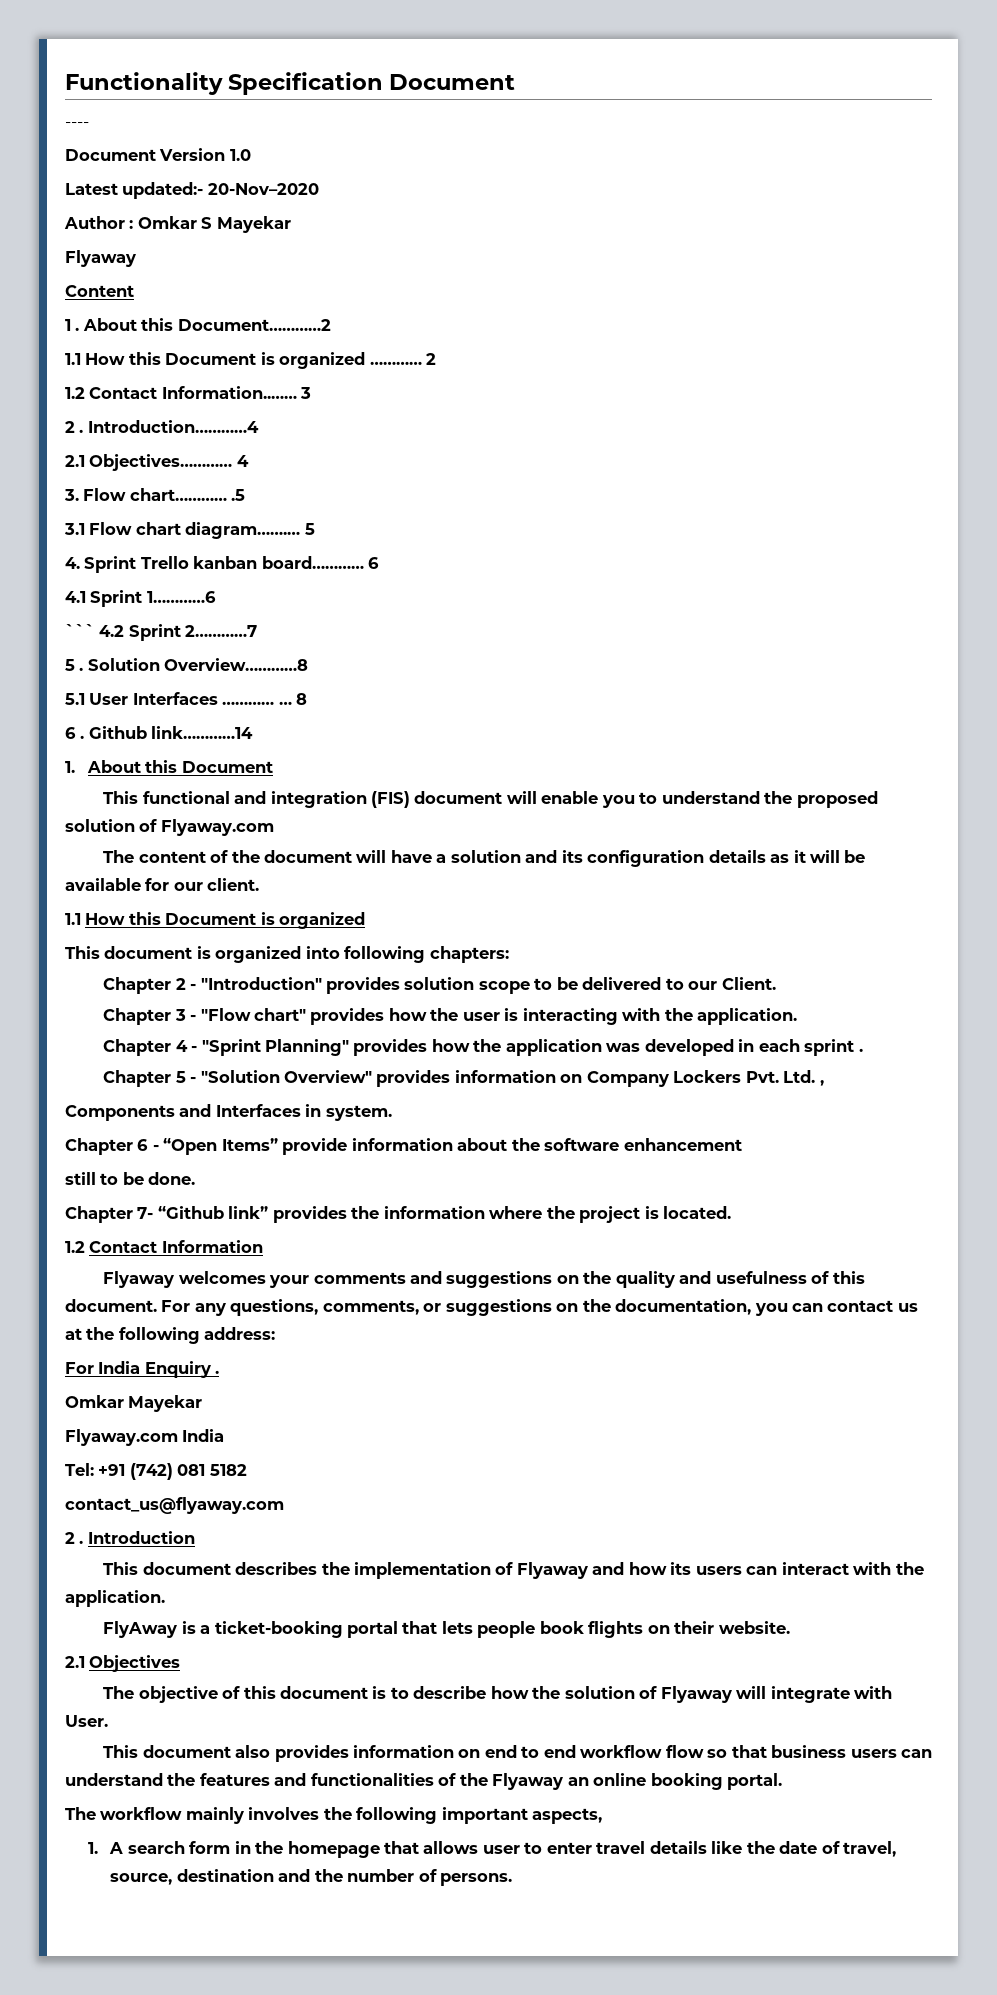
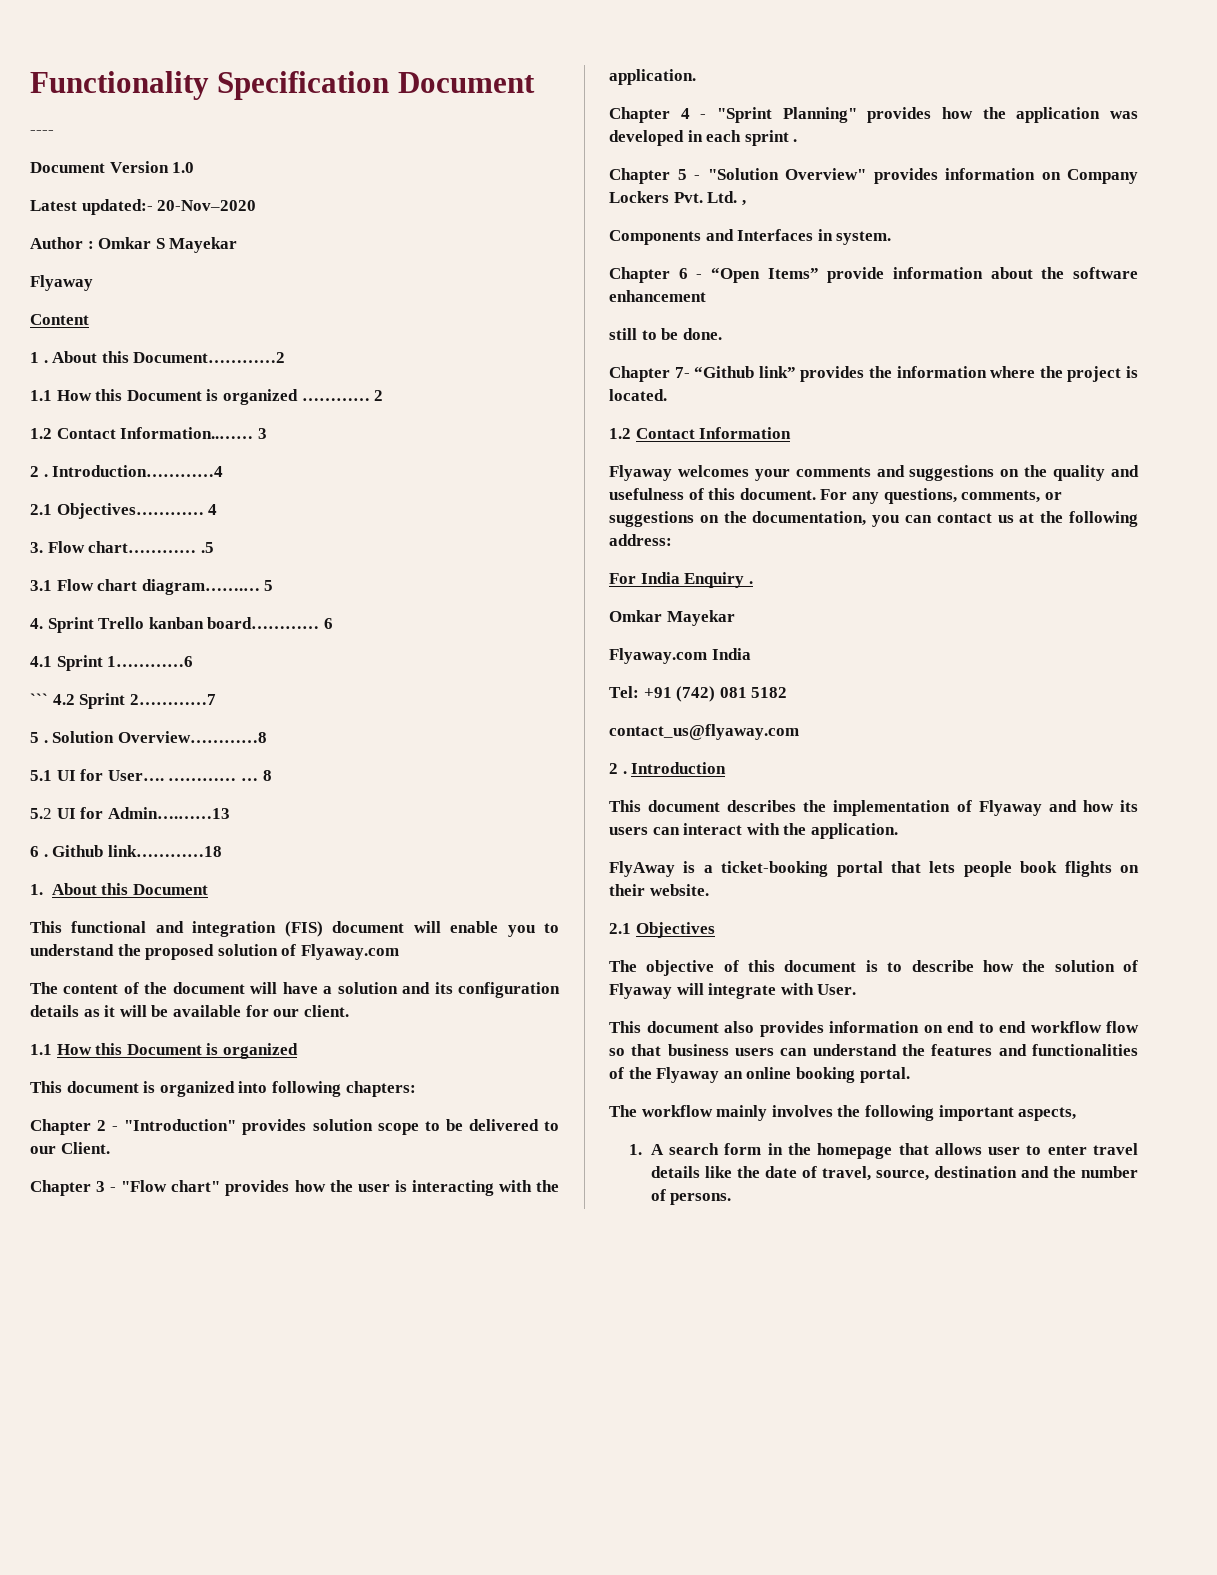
[89,692,218,705] User Interfaces -> [56,769,164,781] UI for User….
(308, 699) none -> [30,807,230,819] // 5.2 UI for Admin….……13
[151,726,254,739] link…………14 -> [107,845,222,857] link…………18

